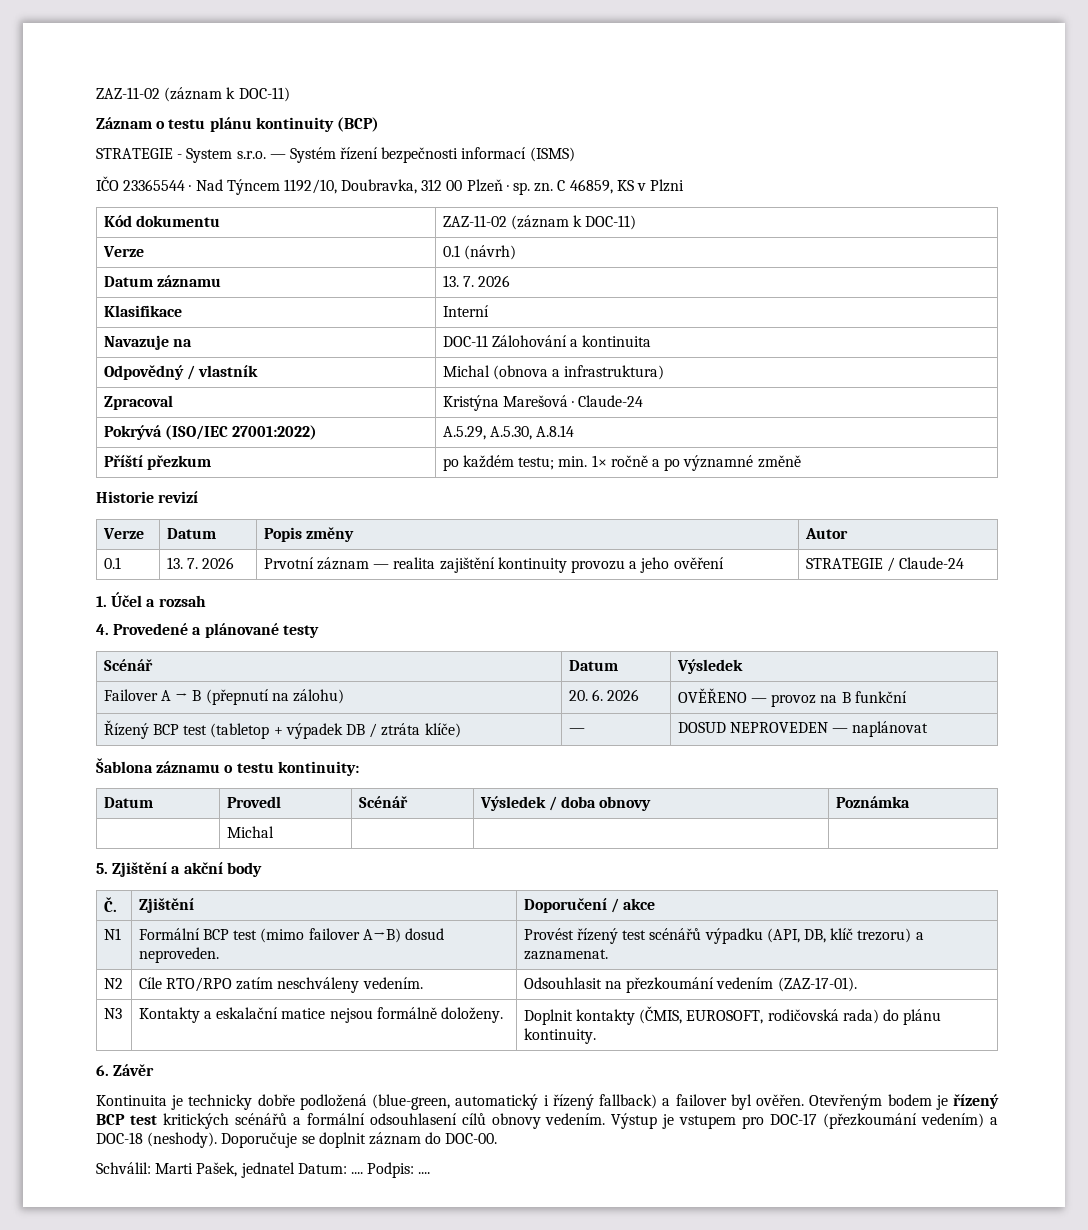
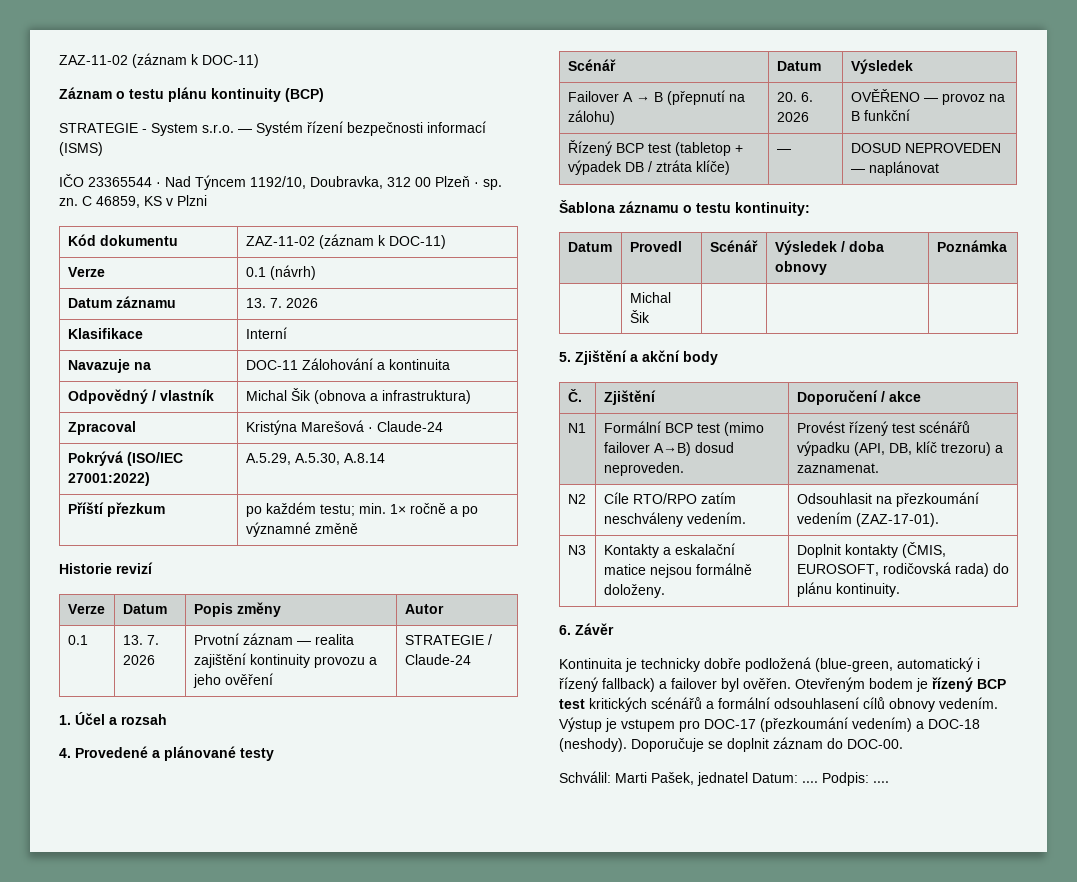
(490, 371) none -> [290,388,311,401] Šik
(274, 832) none -> [629,310,650,323] Šik

